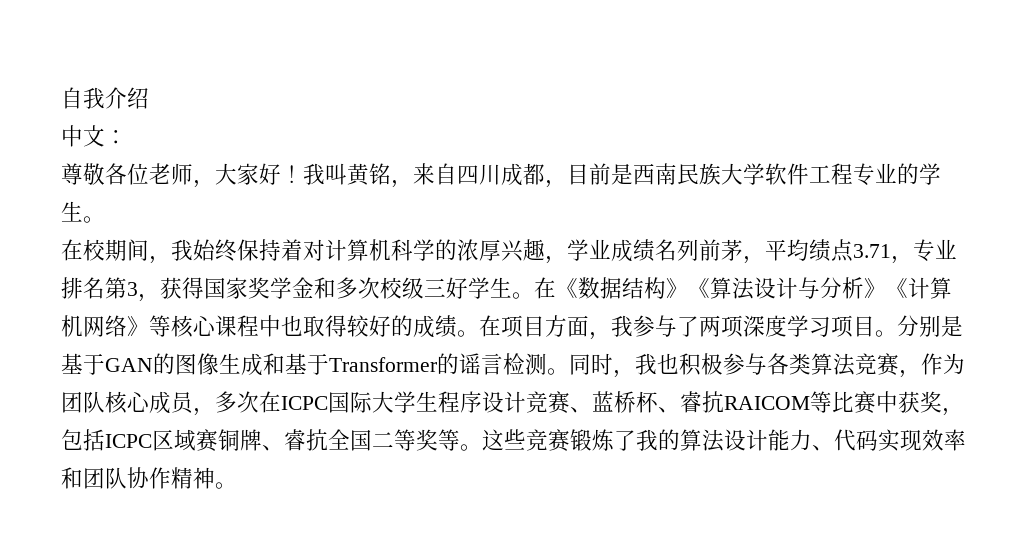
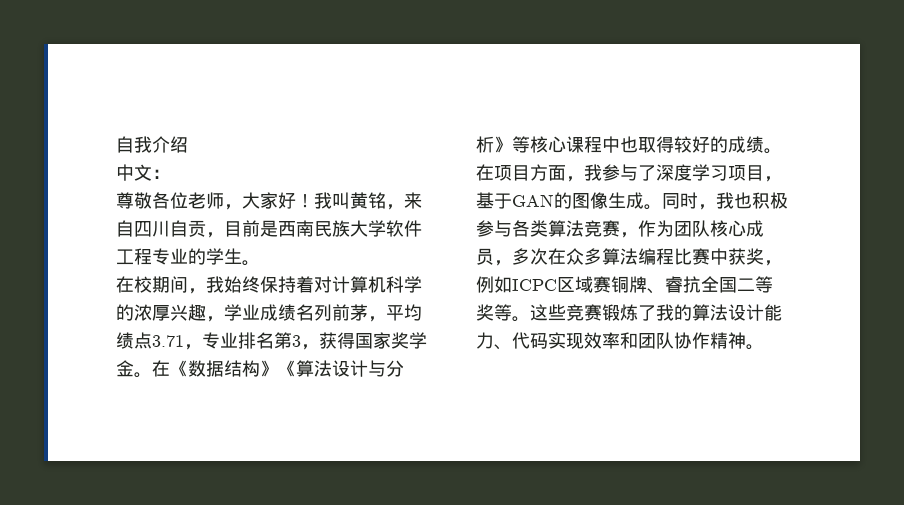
[501,163,545,186] 成都 -> [170,220,206,237] 自贡
[314,277,512,299] 和多次校级三好学生 -> (134, 368) none
[886,277,952,299] [61,315,149,337] 《计算机网络》 -> (512, 144) none
[699,315,743,338] 两项 -> (656, 173) none
[875,315,963,337] 。分别是 -> [764,176,782,182] ，
[263,353,547,375] 和基于Transformer的谣言检测 -> (644, 200) none
[281,391,832,414] ICPC国际大学生程序设计竞赛、蓝桥杯、睿抗RAICOM等 -> [566,248,674,265] 众多算法编程
[61,429,105,451] 包括 -> [476,276,512,293] 例如

